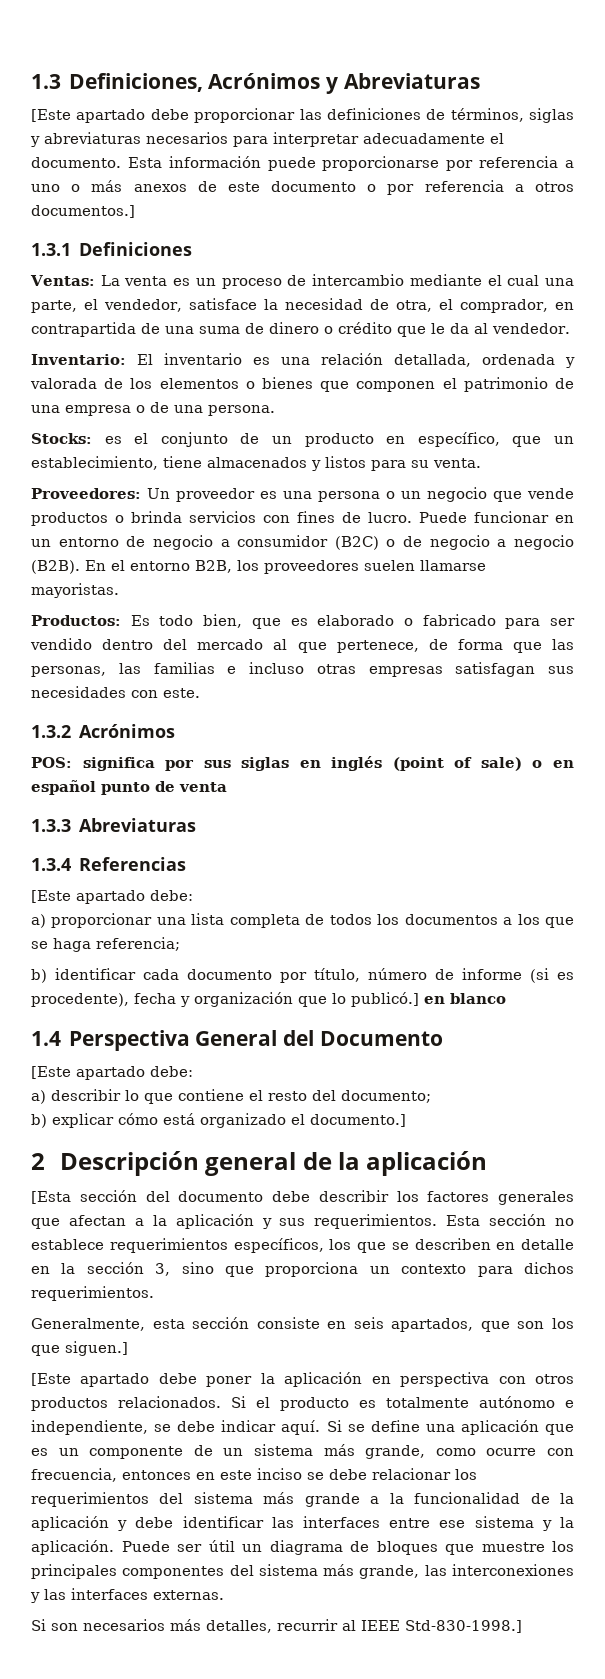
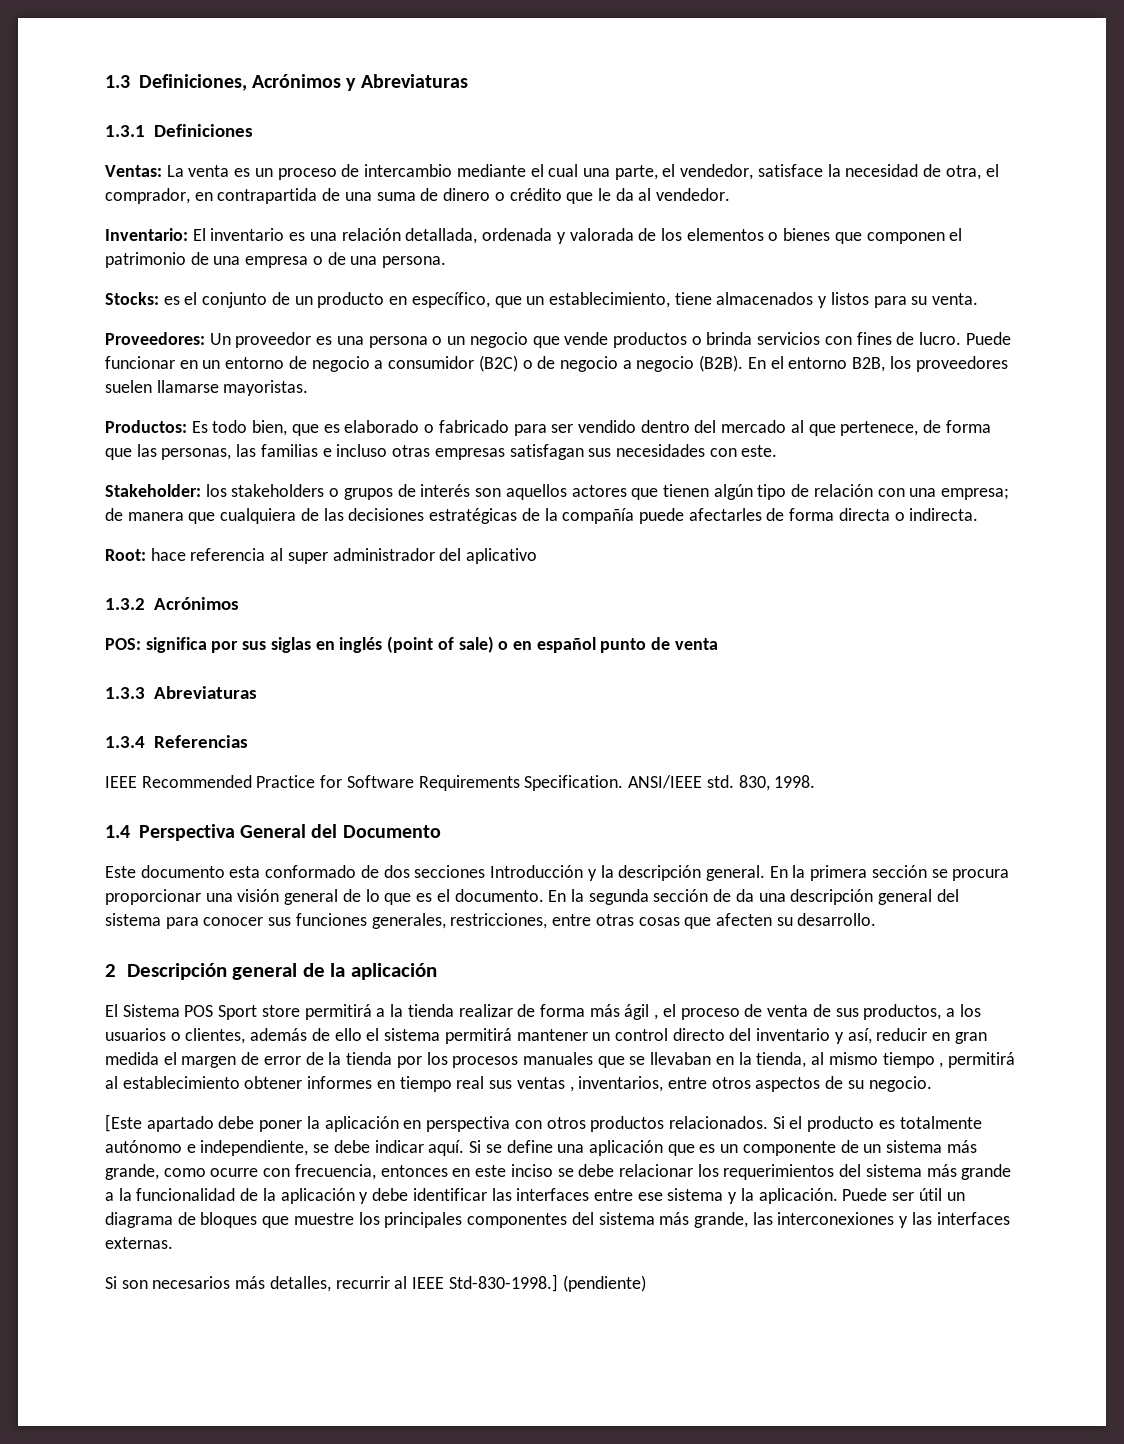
[31,108,574,123] [30,132,504,147] [31,156,574,171] [31,180,574,195] [31,205,135,218] // [Este apartado debe proporcionar las definiciones de términos, siglas y abreviaturas necesarios para interpretar adecuadamente el documento. Esta información puede proporcionarse por referencia a uno o más anexos de este documento o por referencia a otros documentos.] -> (468, 81) none
(200, 693) none -> [105,484,1010,500] [105,508,979,524] [105,548,538,564] // Stakeholder: los stakeholders o grupos de interés son aquellos actores que tienen algún tipo de relación con una empresa; de manera que cualquiera de las decisiones estratégicas de la compañía puede afectarles de forma directa o indirecta. // Root: hace referencia al super administrador del aplicativo
[31,890,193,904] [31,913,574,928] [31,937,180,952] [31,968,574,983] [31,992,506,1007] [Este apartado debe: // a) proporcionar una lista completa de todos los documentos a los que se haga referencia; // b) identificar cada documento por título, número de informe (si es procedente), fecha y organización que lo publicó.] en blanco -> [105,775,816,791] IEEE Recommended Practice for Software Requirements Specification. ANSI/IEEE std. 830, 1998.
[31,1066,193,1080] [31,1089,431,1104] [31,1113,406,1128] [Este apartado debe: // a) describir lo que contiene el resto del documento; // b) explicar cómo está organizado el documento.] -> [105,865,1010,881] [105,889,959,905] [105,913,877,929] Este documento esta conformado de dos secciones Introducción y la descripción general. En la primera sección se procura proporcionar una visión general de lo que es el documento. En la segunda sección de da una descripción general del sistema para conocer sus funciones generales, restricciones, entre otras cosas que afecten su desarrollo.
[31,1190,574,1205] [31,1214,574,1229] [31,1238,574,1253] [31,1262,574,1277] [31,1286,154,1301] [31,1317,574,1332] [31,1341,128,1356] [Esta sección del documento debe describir los factores generales que afectan a la aplicación y sus requerimientos. Esta sección no establece requerimientos específicos, los que se describen en detalle en la sección 3, sino que proporciona un contexto para dichos requerimientos. // Generalmente, esta sección consiste en seis apartados, que son los que siguen.] -> [105,1004,981,1020] [105,1028,987,1044] [105,1052,1015,1068] [105,1076,932,1092] El Sistema POS Sport store permitirá a la tienda realizar de forma más ágil , el proceso de venta de sus productos, a los usuarios o clientes, además de ello el sistema permitirá mantener un control directo del inventario y así, reducir en gran medida el margen de error de la tienda por los procesos manuales que se llevaban en la tienda, al mismo tiempo , permitirá al establecimiento obtener informes en tiempo real sus ventas , inventarios, entre otros aspectos de su negocio.
(522, 1626) none -> [562,1275,646,1292] (pendiente)

